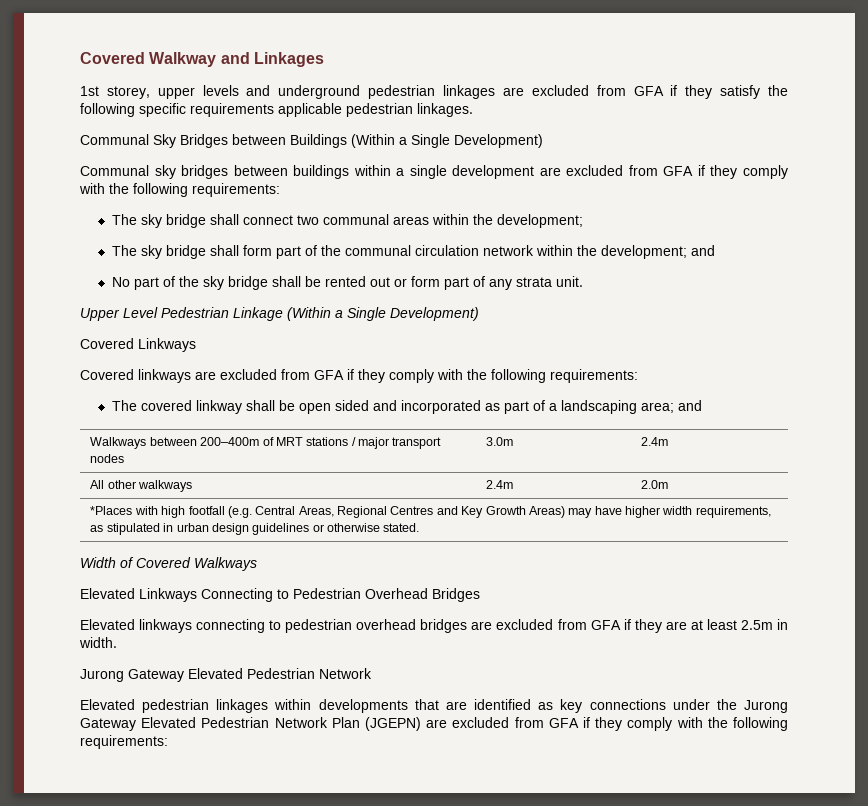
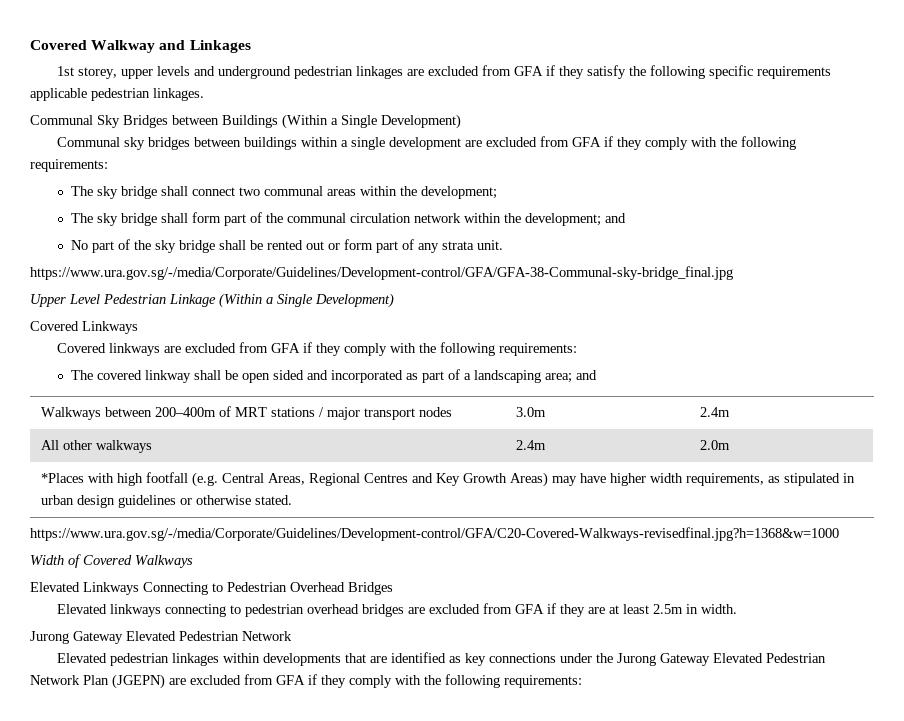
(583, 281) none -> [30,266,733,280] // https://www.ura.gov.sg/-/media/Corporate/Guidelines/Development-control/GFA/GFA-38-Communal-sky-bridge_final.jpg
(420, 527) none -> [30,527,839,541] // https://www.ura.gov.sg/-/media/Corporate/Guidelines/Development-control/GFA/C20-Covered-Walkways-revisedfinal.jpg?h=1368&w=1000

